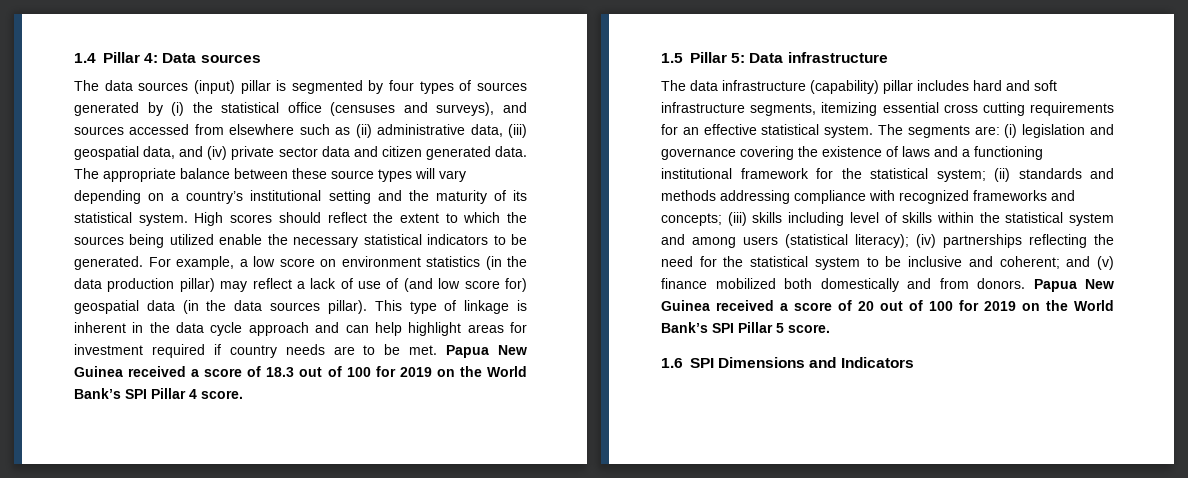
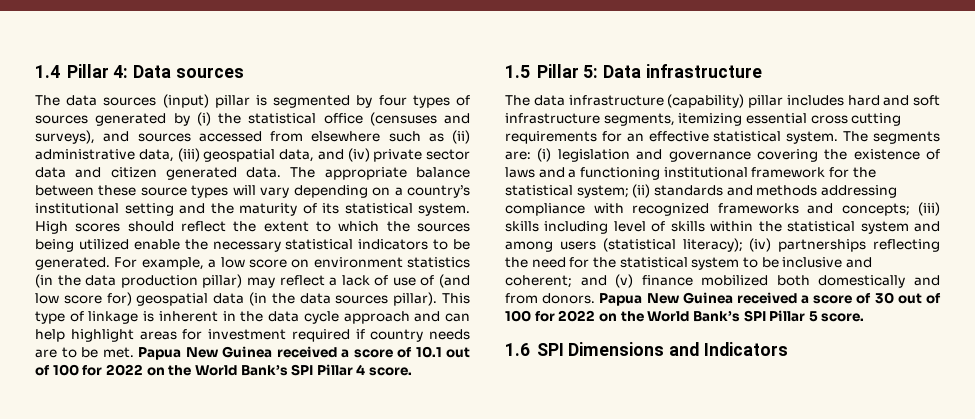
[266,366,432,377] 18.3 out of 100 for 2019 -> [415,346,470,358] [35,364,143,376] 10.1 out of 100 for 2022
[858,300,1016,311] 20 out of 100 for 2019 -> [874,292,941,304] [505,310,596,322] 30 out of 100 for 2022

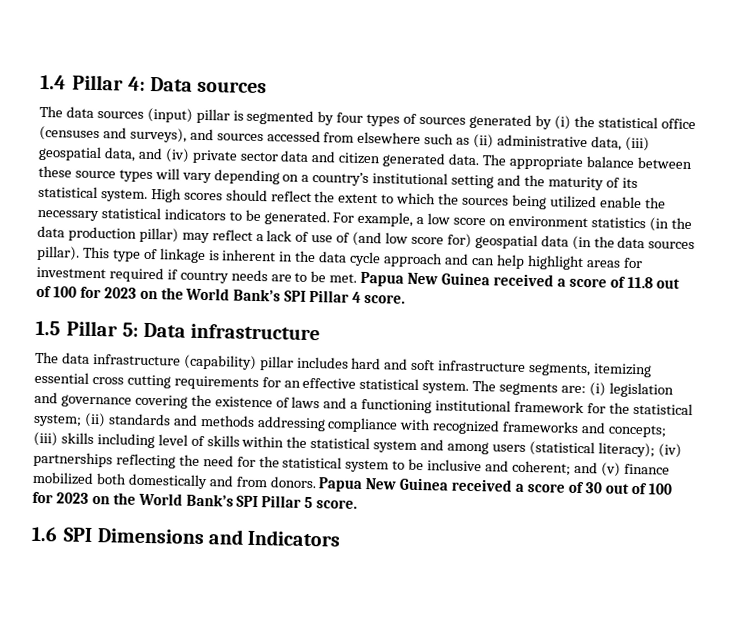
[415,346,470,358] [35,364,143,376] 10.1 out of 100 for 2022 -> [626,276,680,289] [36,285,137,299] 11.8 out of 100 for 2023
[558,310,596,322] 2022 -> [55,492,89,504] 2023

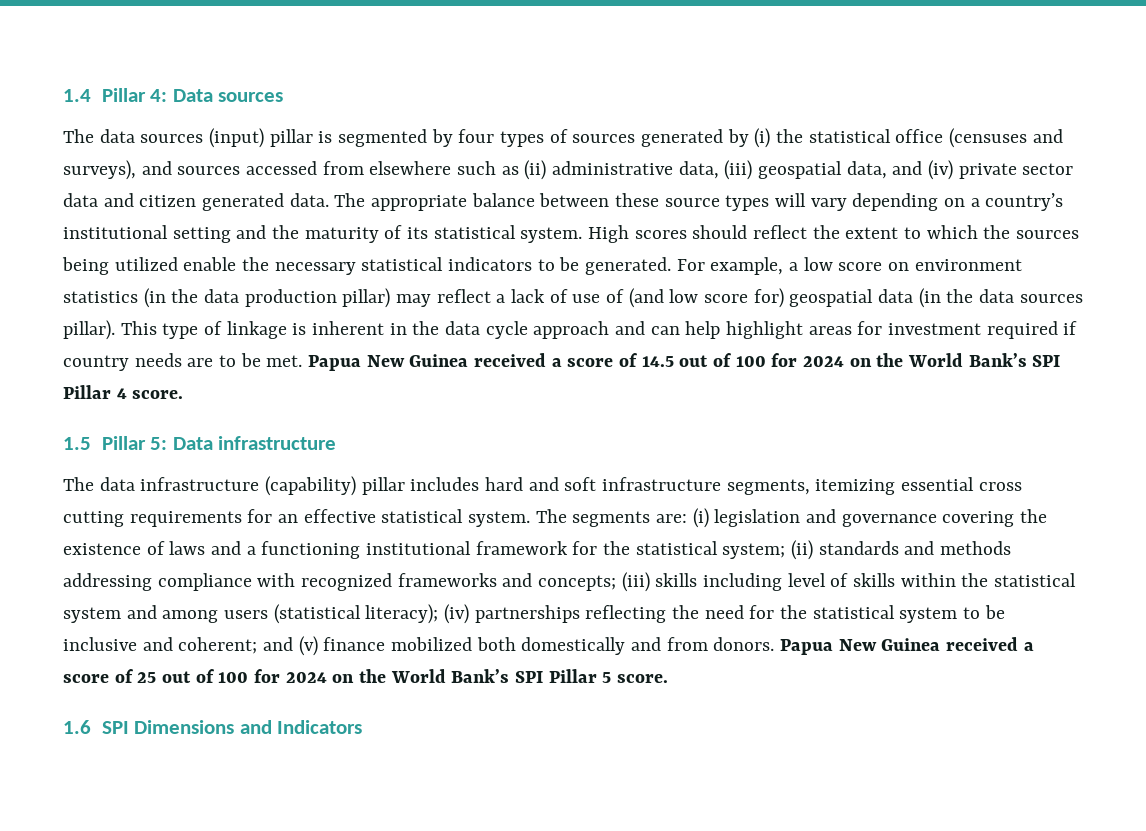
[626,276,680,289] [36,285,137,299] 11.8 out of 100 for 2023 -> [641,353,845,367] 14.5 out of 100 for 2024
[584,482,672,495] [32,491,89,504] 30 out of 100 for 2023 -> [137,669,327,683] 25 out of 100 for 2024

